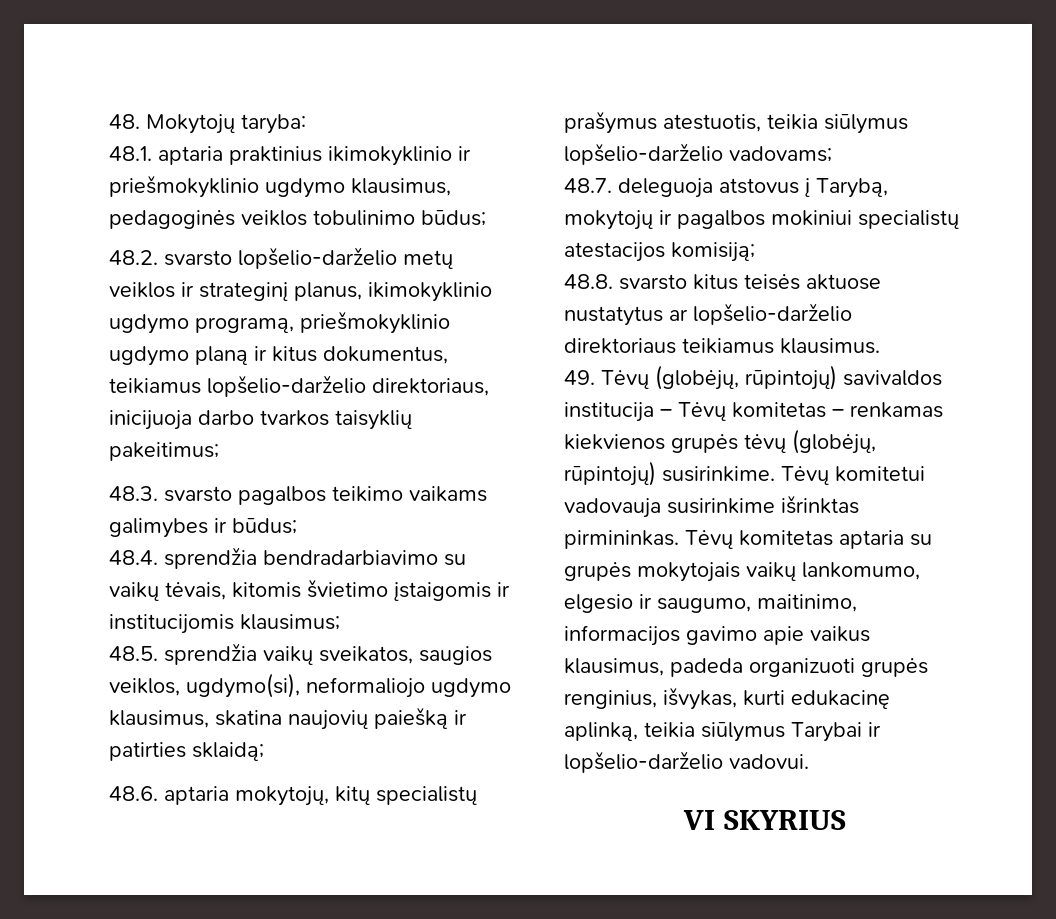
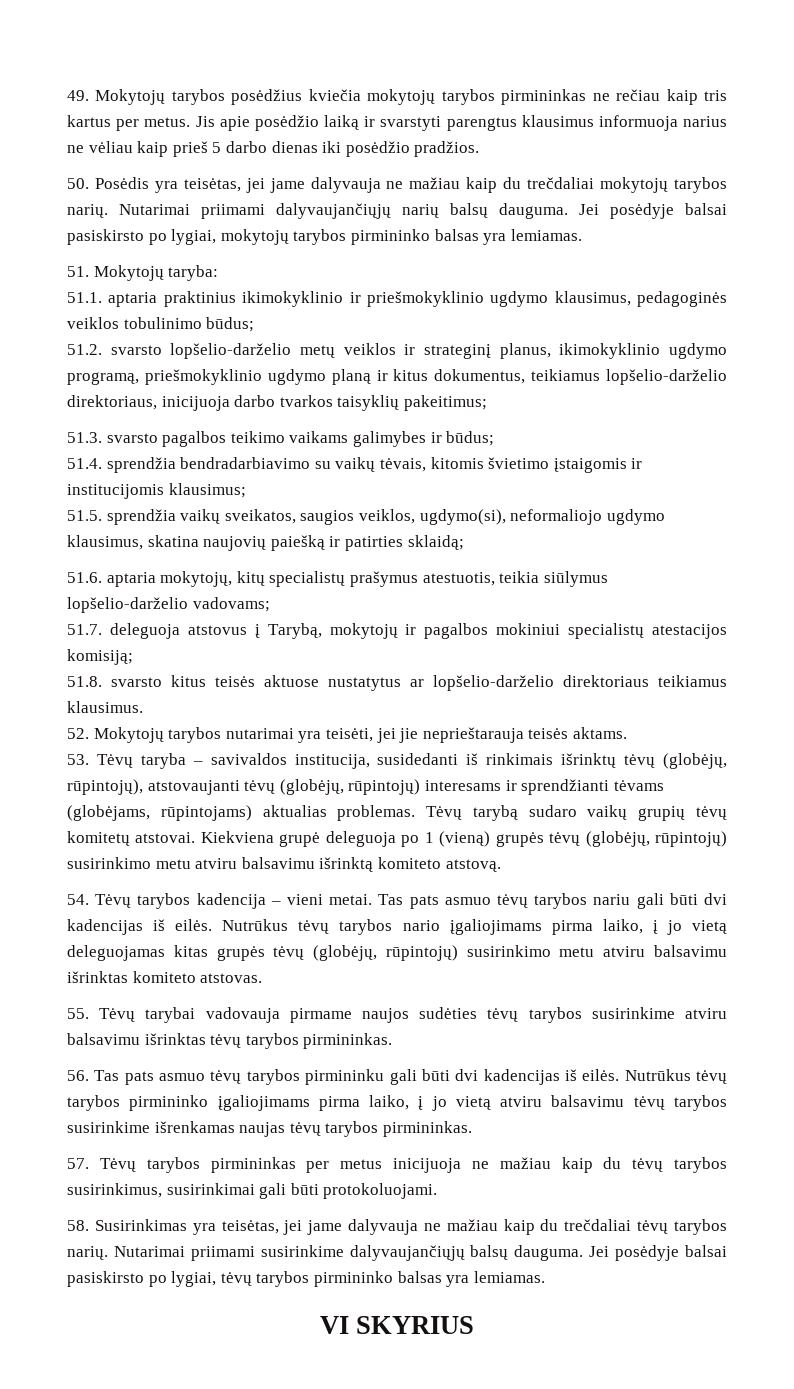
[109,114,140,129] 48. -> [67,89,728,105] [67,115,727,131] [67,141,480,157] [67,177,727,193] [67,203,727,219] [67,229,582,245] [67,266,89,277] 49. Mokytojų tarybos posėdžius kviečia mokytojų tarybos pirmininkas ne rečiau kaip tris kartus per metus. Jis apie posėdžio laiką ir svarstyti parengtus klausimus informuoja narius ne vėliau kaip prieš 5 darbo dienas iki posėdžio pradžios. // 50. Posėdis yra teisėtas, jei jame dalyvauja ne mažiau kaip du trečdaliai mokytojų tarybos narių. Nutarimai priimami dalyvaujančiųjų narių balsų dauguma. Jei posėdyje balsai pasiskirsto po lygiai, mokytojų tarybos pirmininko balsas yra lemiamas. // 51.
[109,146,152,161] 48.1. -> [67,292,102,303] 51.1.
[109,250,158,265] 48.2. -> [67,344,102,355] 51.2.
[109,486,158,501] 48.3. -> [67,432,102,443] 51.3.
[109,550,158,565] 48.4. -> [67,458,102,469] 51.4.
[109,646,158,661] 48.5. -> [67,510,102,521] 51.5.
[109,786,158,801] 48.6. -> [67,572,102,583] 51.6.
[564,178,612,193] 48.7. -> [67,624,102,635] 51.7.
[564,274,613,289] 48.8. -> [67,676,102,687] 51.8.
[564,365,942,390] [564,402,943,422] [564,429,876,454] [564,461,925,486] [564,495,859,518] [564,530,932,549] [564,562,920,582] [564,594,857,613] [564,625,870,646] [564,658,928,677] [564,687,890,710] [564,722,881,742] [564,751,809,773] 49. Tėvų (globėjų, rūpintojų) savivaldos institucija – Tėvų komitetas – renkamas kiekvienos grupės tėvų (globėjų, rūpintojų) susirinkime. Tėvų komitetui vadovauja susirinkime išrinktas pirmininkas. Tėvų komitetas aptaria su grupės mokytojais vaikų lankomumo, elgesio ir saugumo, maitinimo, informacijos gavimo apie vaikus klausimus, padeda organizuoti grupės renginius, išvykas, kurti edukacinę aplinką, teikia siūlymus Tarybai ir lopšelio-darželio vadovui. -> [67,727,627,743] [67,753,727,769] [67,779,664,795] [67,805,727,821] [67,831,727,847] [67,857,501,872] [67,893,728,909] [67,919,727,935] [67,945,727,961] [67,971,263,983] [67,1007,727,1023] [67,1033,393,1049] [67,1069,727,1085] [67,1095,727,1111] [67,1121,472,1137] [67,1157,727,1173] [67,1183,438,1199] [67,1219,727,1235] [67,1245,727,1261] [67,1271,545,1287] 52. Mokytojų tarybos nutarimai yra teisėti, jei jie neprieštarauja teisės aktams. // 53. Tėvų taryba – savivaldos institucija, susidedanti iš rinkimais išrinktų tėvų (globėjų, rūpintojų), atstovaujanti tėvų (globėjų, rūpintojų) interesams ir sprendžianti tėvams (globėjams, rūpintojams) aktualias problemas. Tėvų tarybą sudaro vaikų grupių tėvų komitetų atstovai. Kiekviena grupė deleguoja po 1 (vieną) grupės tėvų (globėjų, rūpintojų) susirinkimo metu atviru balsavimu išrinktą komiteto atstovą. // 54. Tėvų tarybos kadencija – vieni metai. Tas pats asmuo tėvų tarybos nariu gali būti dvi kadencijas iš eilės. Nutrūkus tėvų tarybos nario įgaliojimams pirma laiko, į jo vietą deleguojamas kitas grupės tėvų (globėjų, rūpintojų) susirinkimo metu atviru balsavimu išrinktas komiteto atstovas. // 55. Tėvų tarybai vadovauja pirmame naujos sudėties tėvų tarybos susirinkime atviru balsavimu išrinktas tėvų tarybos pirmininkas. // 56. Tas pats asmuo tėvų tarybos pirmininku gali būti dvi kadencijas iš eilės. Nutrūkus tėvų tarybos pirmininko įgaliojimams pirma laiko, į jo vietą atviru balsavimu tėvų tarybos susirinkime išrenkamas naujas tėvų tarybos pirmininkas. // 57. Tėvų tarybos pirmininkas per metus inicijuoja ne mažiau kaip du tėvų tarybos susirinkimus, susirinkimai gali būti protokoluojami. // 58. Susirinkimas yra teisėtas, jei jame dalyvauja ne mažiau kaip du trečdaliai tėvų tarybos narių. Nutarimai priimami susirinkime dalyvaujančiųjų balsų dauguma. Jei posėdyje balsai pasiskirsto po lygiai, tėvų tarybos pirmininko balsas yra lemiamas.

